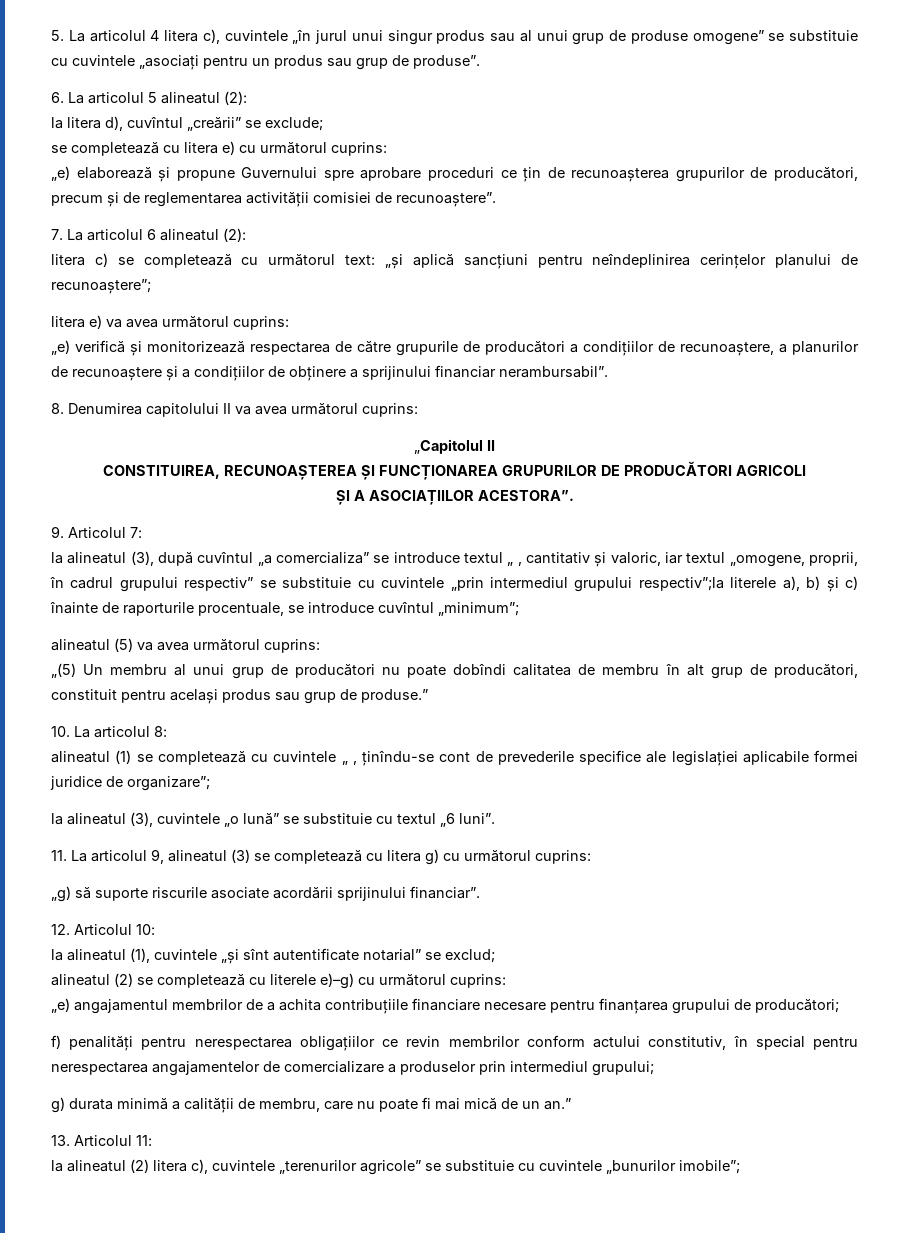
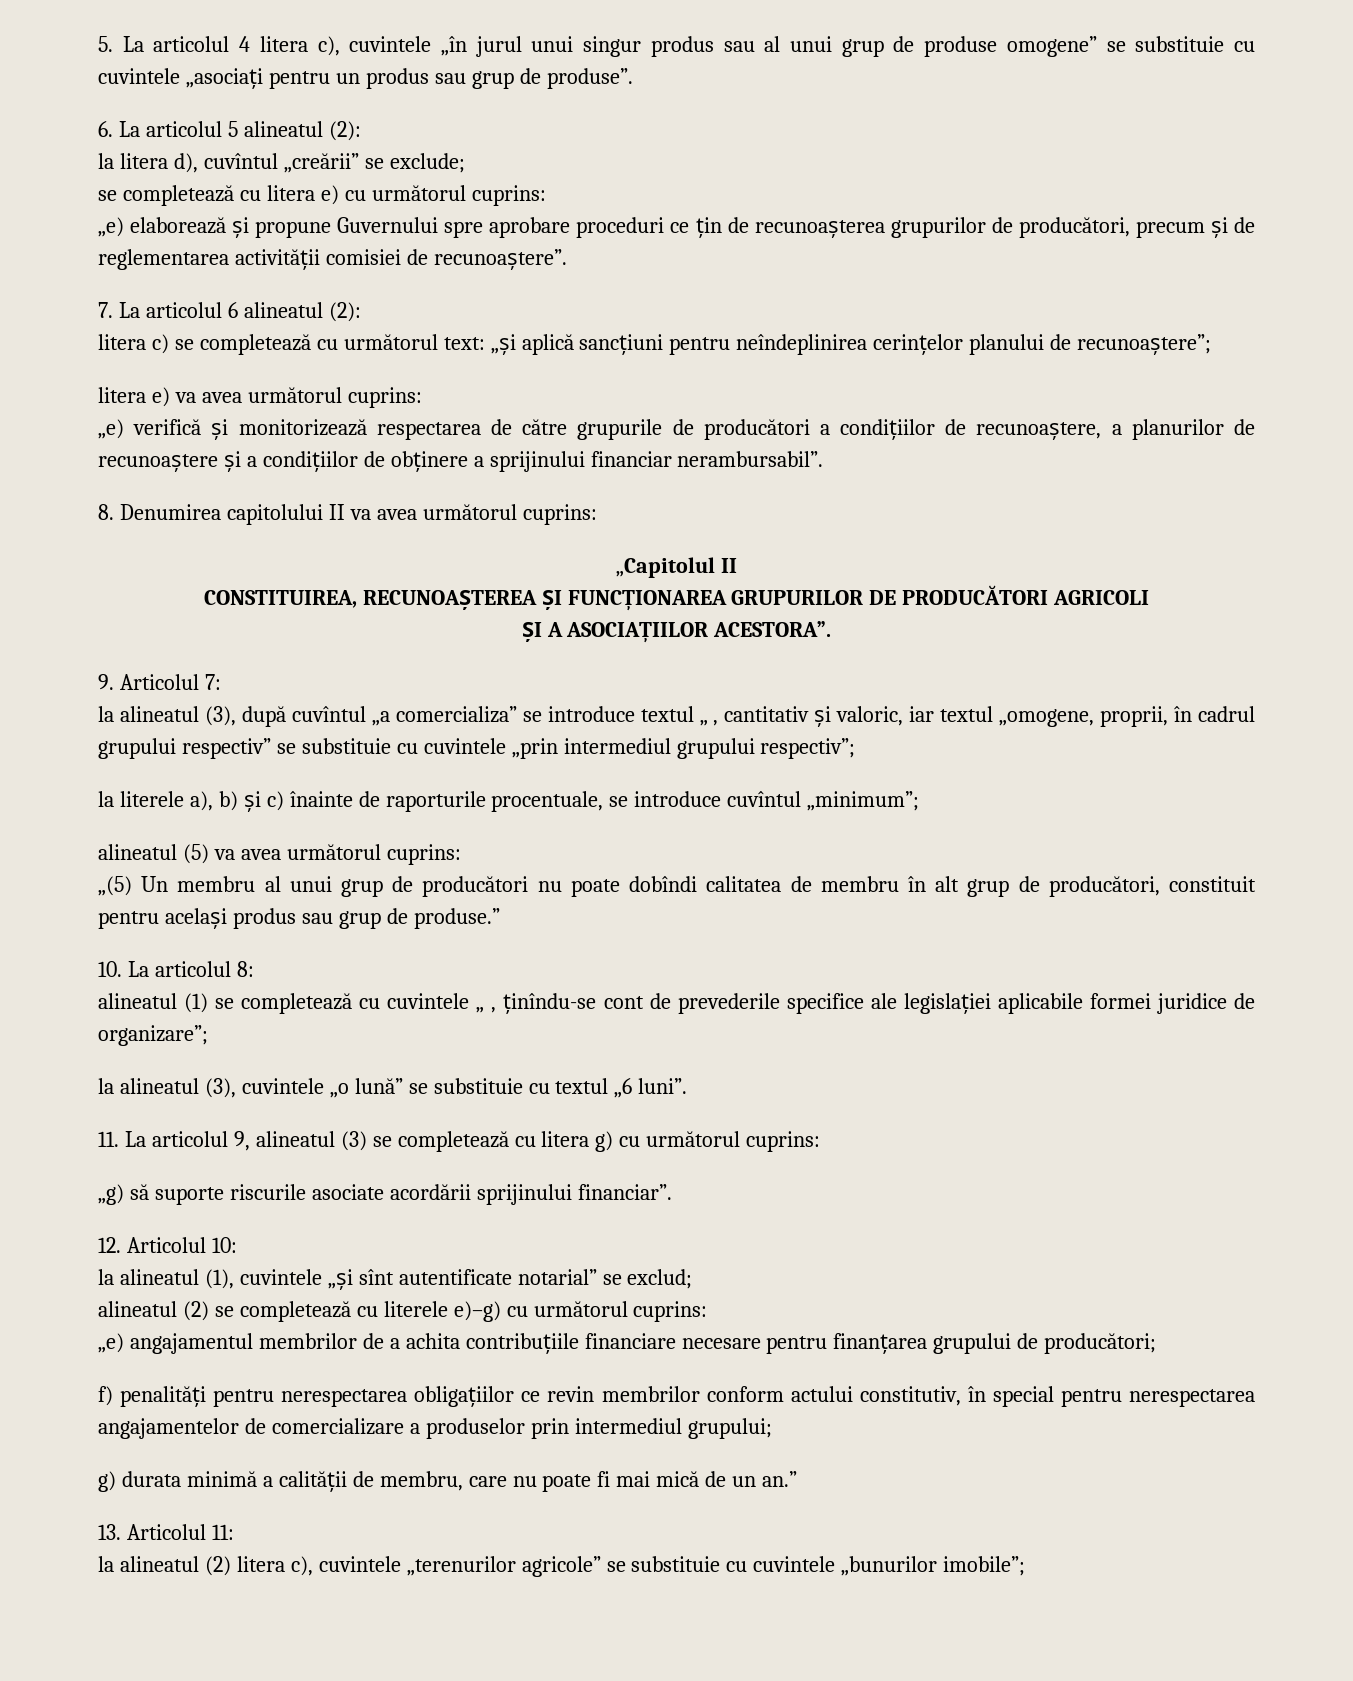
[638,577,724,591] respectiv”;la -> [760,738,856,759] [98,791,114,807] respectiv”; // la

